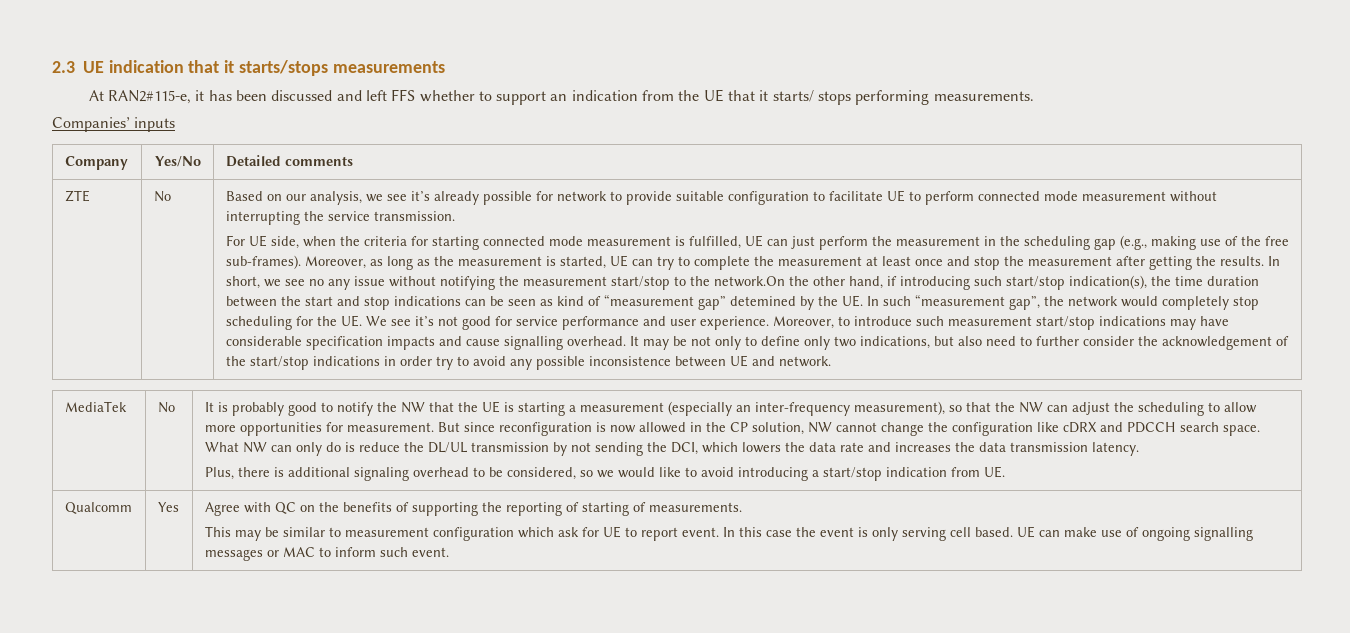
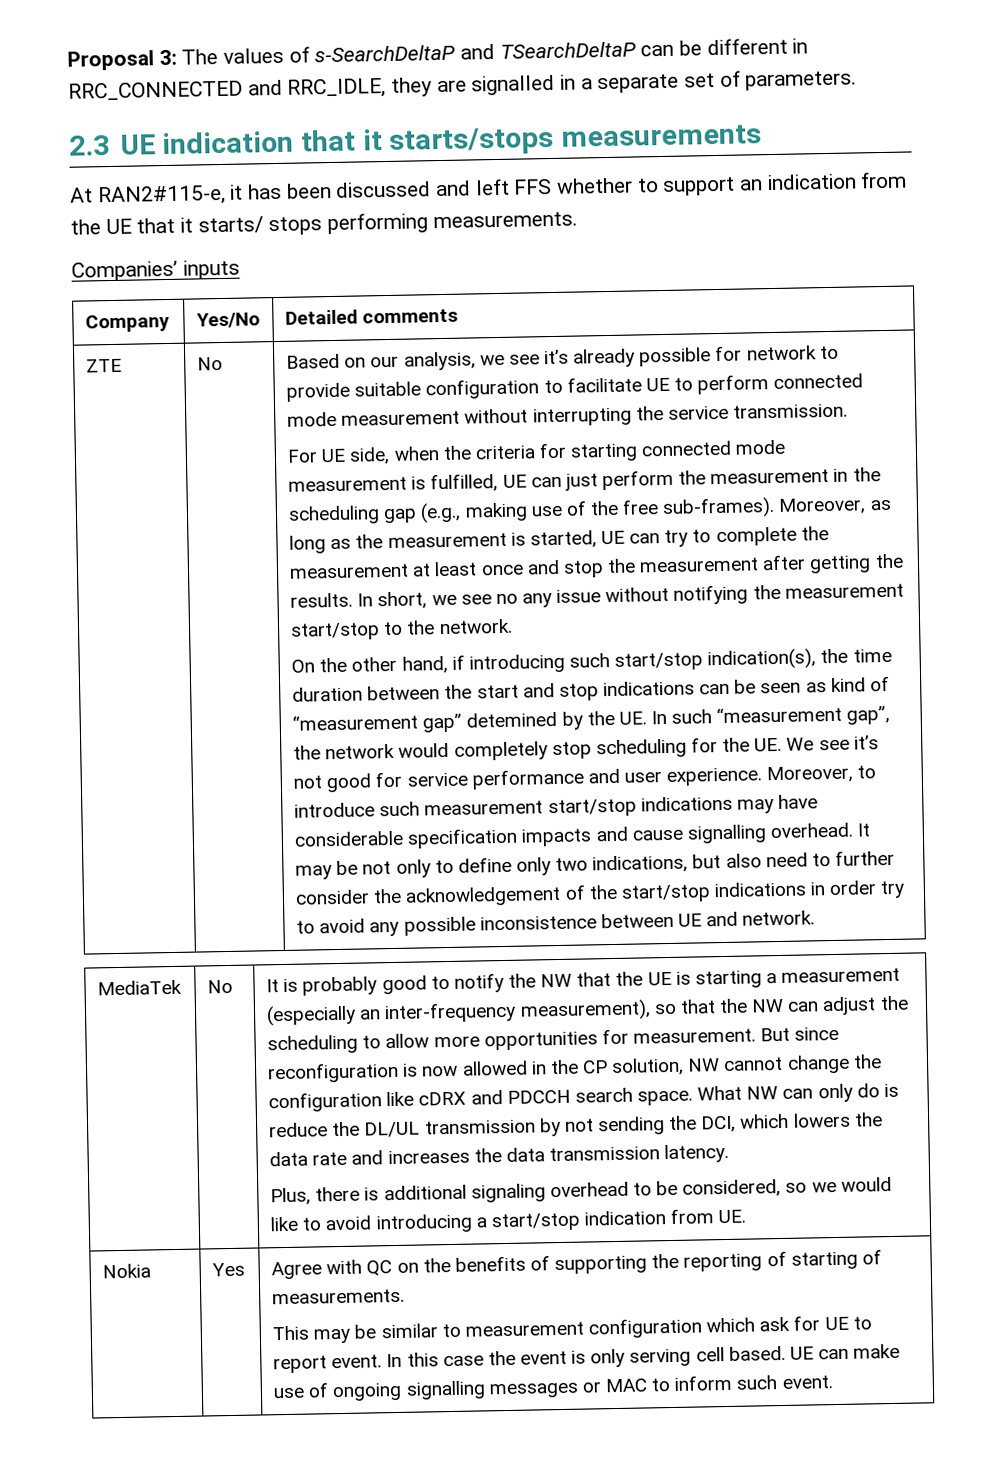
(52, 67) none -> [67,37,809,71] [68,70,858,101] Proposal 3: The values of s-SearchDeltaP and TSearchDeltaP can be different in RRC_CONNECTED and RRC_IDLE, they are signalled in a separate set of parameters. //
[713,276,785,287] network.On -> [438,618,513,635] [291,659,316,673] network. // On
[64,502,132,514] Qualcomm -> [102,1263,152,1279] Nokia

